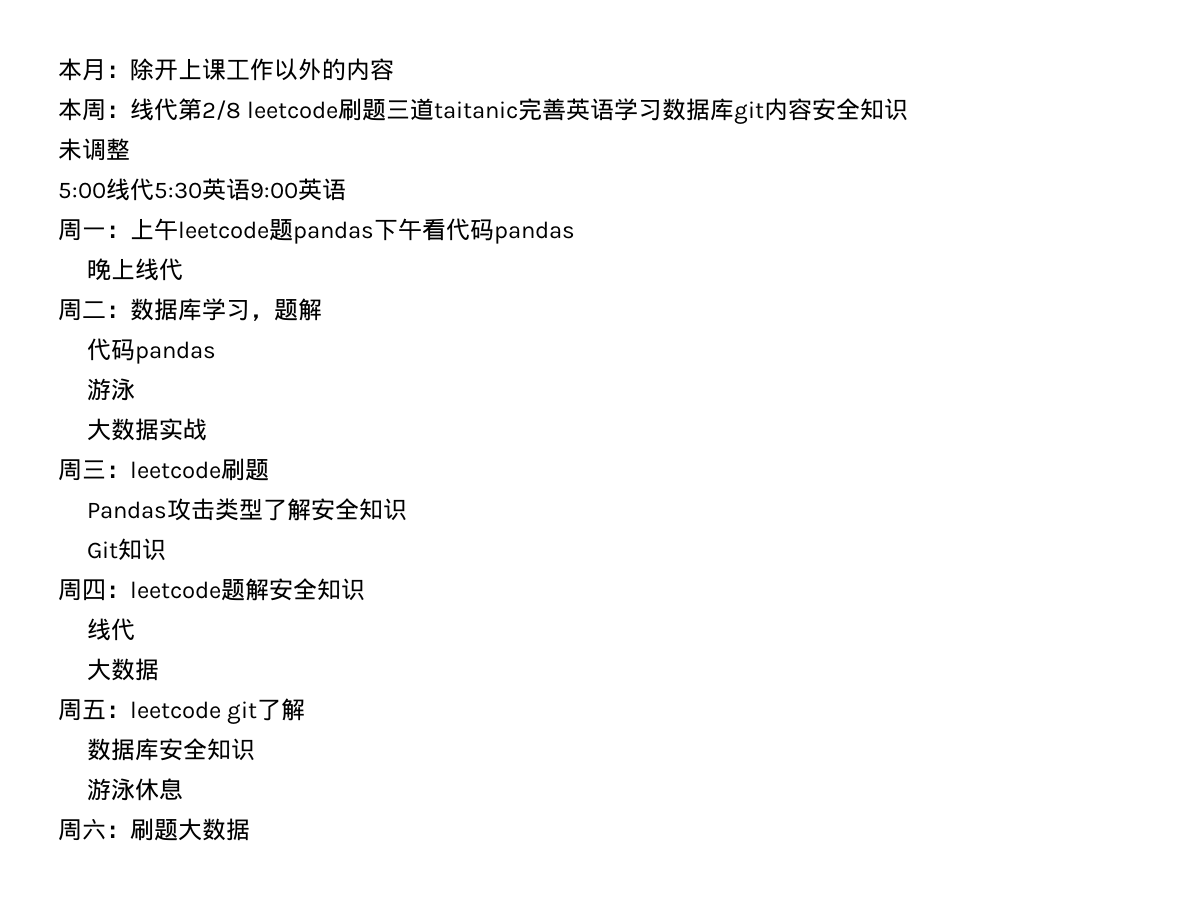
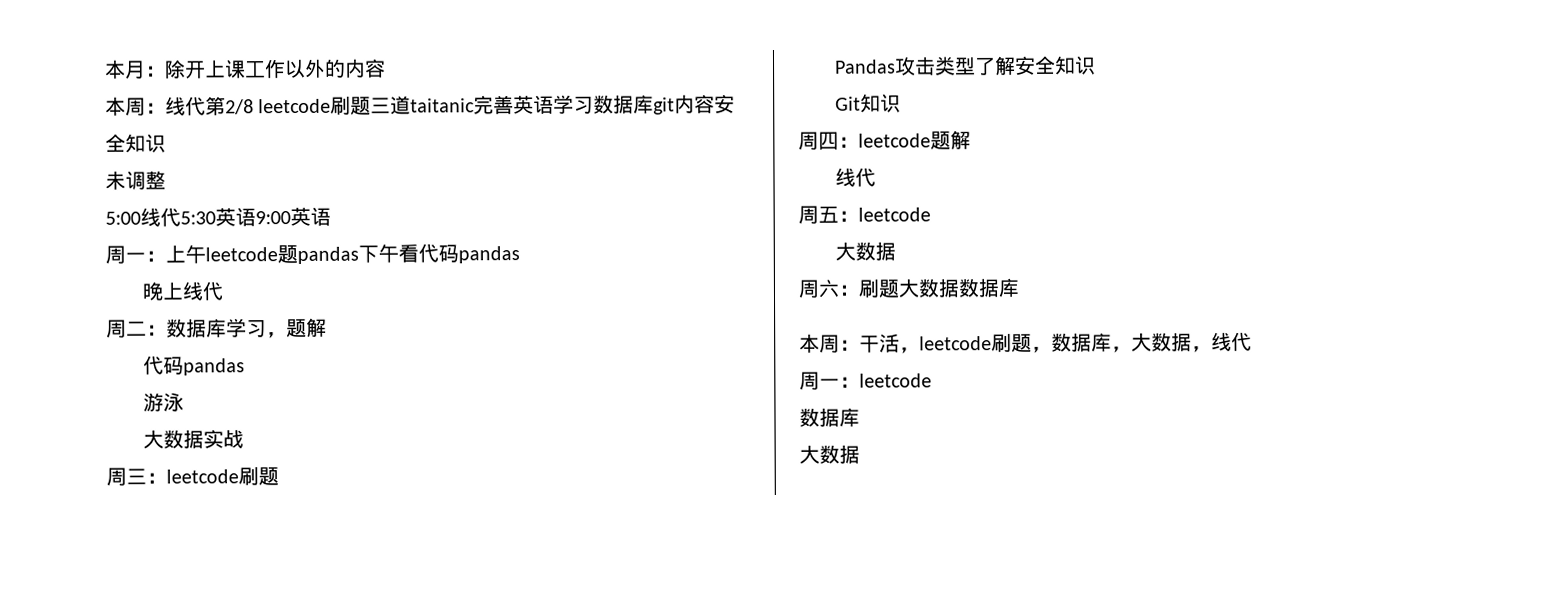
[269,578,365,601] [86,618,135,641] [86,658,159,681] 安全知识 // 线代 // 大数据 -> [834,167,876,187] // 线代
[227,698,306,724] [86,738,255,761] [86,778,183,801] git了解 // 数据库安全知识 // 游泳休息 -> [834,241,896,261] // 大数据
(250, 829) none -> [958,277,1019,298] [799,332,1252,354] [799,371,932,390] [799,407,860,427] [799,444,860,464] 数据库 // 本周：干活，leetcode刷题，数据库，大数据，线代 // 周一：leetcode // 数据库 // 大数据

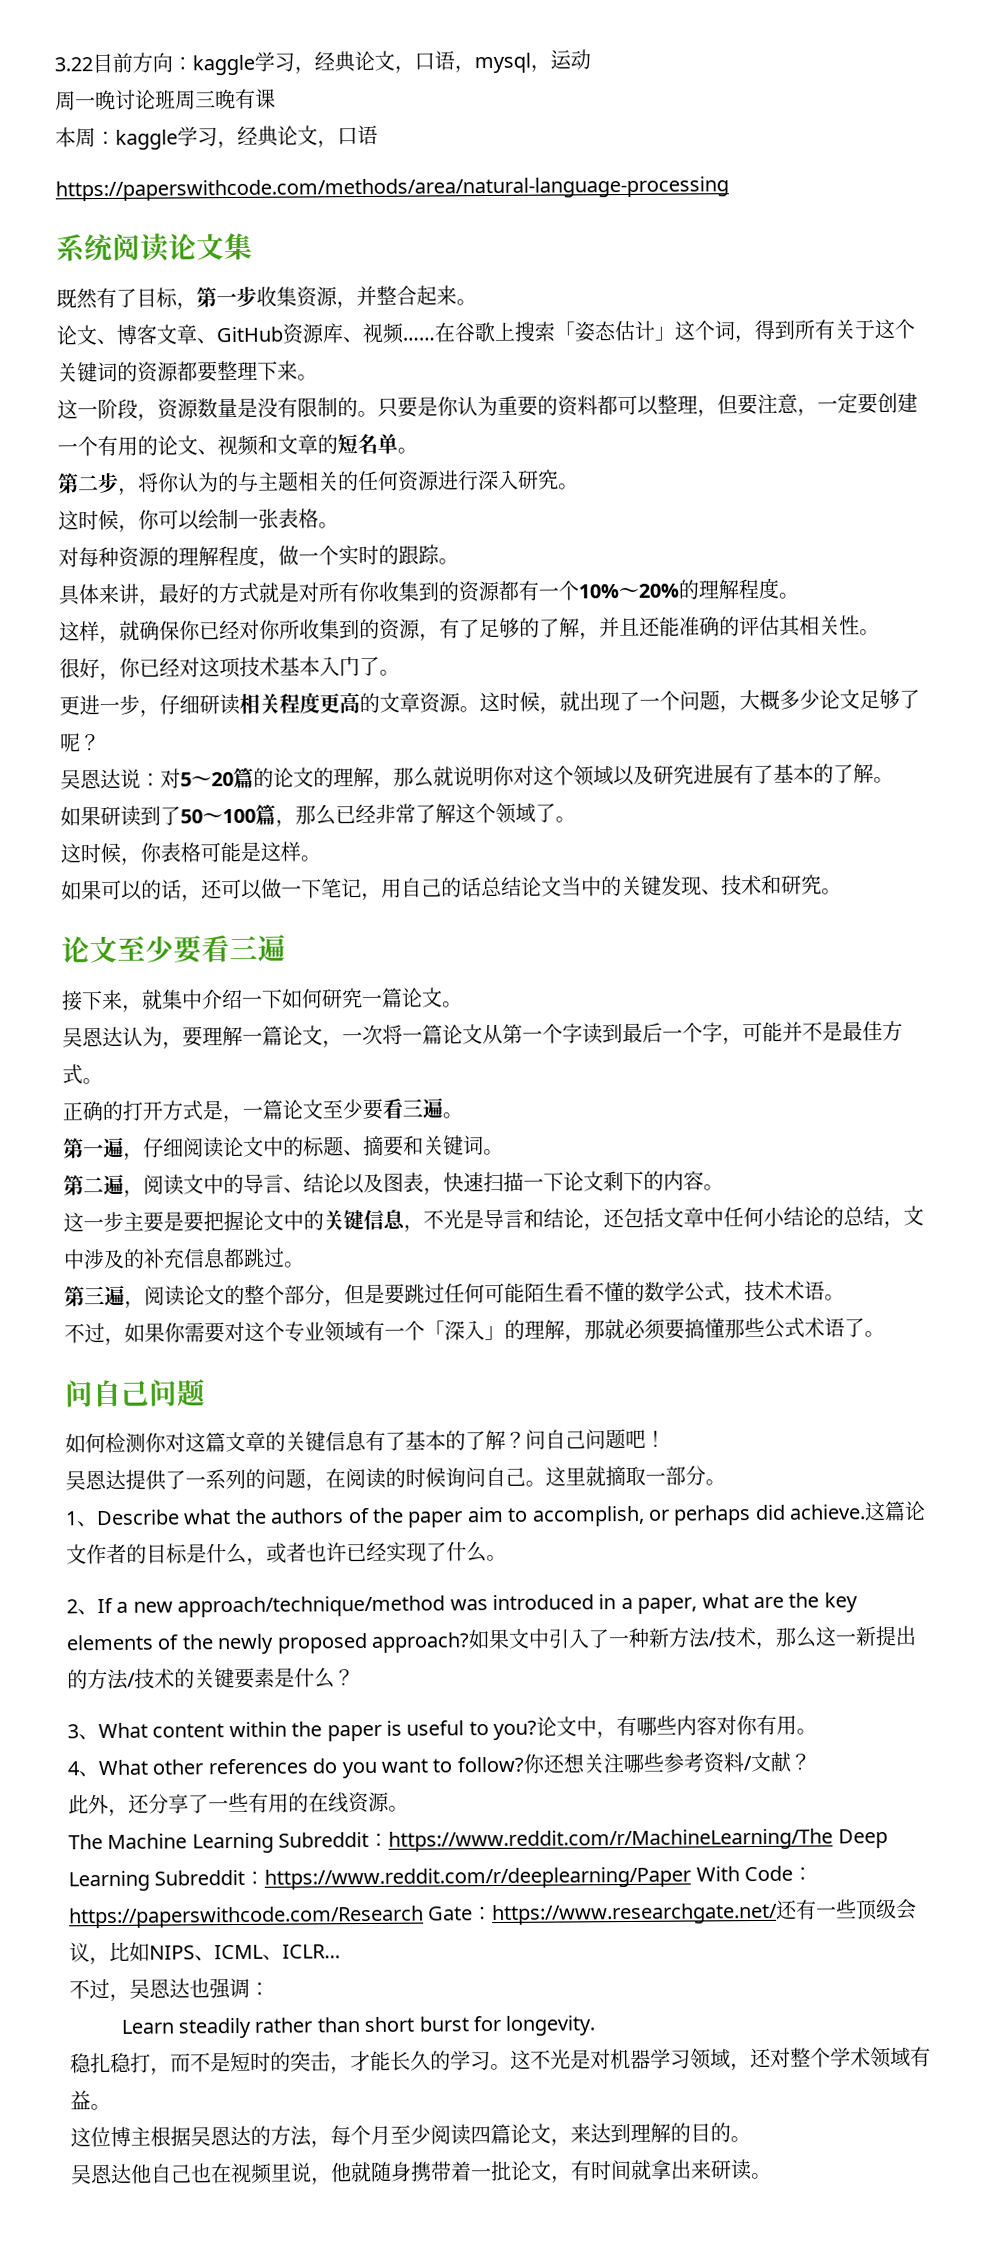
[104,58,386,79] [105,94,736,116] [105,133,166,153] [105,170,166,190] [105,206,331,227] [105,243,520,264] [141,281,224,301] [106,317,327,339] [142,355,245,376] [142,392,184,412] [142,429,244,449] [106,466,279,486] [834,55,1096,76] [834,93,901,113] [798,130,971,150] [834,167,876,187] [798,205,931,224] [834,241,896,261] [798,277,1019,298] [799,332,1252,354] [799,371,932,390] [799,407,860,427] [799,444,860,464] 本月：除开上课工作以外的内容 // 本周：线代第2/8 leetcode刷题三道taitanic完善英语学习数据库git内容安全知识 // 未调整 // 5:00线代5:30英语9:00英语 // 周一：上午leetcode题pandas下午看代码pandas // 晚上线代 // 周二：数据库学习，题解 // 代码pandas // 游泳 // 大数据实战 // 周三：leetcode刷题 // Pandas攻击类型了解安全知识 // Git知识 // 周四：leetcode题解 // 线代 // 周五：leetcode // 大数据 // 周六：刷题大数据数据库 // 本周：干活，leetcode刷题，数据库，大数据，线代 // 周一：leetcode // 数据库 // 大数据 -> [54,49,591,76] [55,88,276,111] [55,124,378,150] [55,176,729,202] [56,232,253,263] [56,285,477,311] [56,318,915,346] [57,360,318,383] [57,392,918,422] [57,433,418,457] [57,469,579,496] [58,508,339,533] [58,544,459,569] [58,577,799,607] [59,615,880,645] [59,656,400,682] [59,688,920,718] [59,733,101,753] [60,763,894,790] [60,802,576,828] [60,841,321,866] [61,874,842,903] [61,934,286,964] [61,987,463,1013] [62,1020,903,1050] [62,1064,103,1085] [62,1098,463,1124] [63,1135,504,1161] [63,1170,724,1198] [63,1205,924,1233] [63,1247,305,1270] [64,1280,845,1309] [64,1317,885,1347] [64,1378,206,1408] [65,1429,666,1454] [65,1465,726,1492] [65,1500,927,1528] [66,1541,507,1566] [66,1592,858,1618] [66,1625,917,1655] [67,1667,355,1690] [67,1714,818,1742] [67,1751,811,1779] [68,1791,409,1817] [68,1828,888,1854] [68,1865,814,1892] [68,1898,918,1929] [69,1941,341,1966] [69,1977,270,2002] [120,2015,596,2039] [70,2046,931,2076] [70,2090,111,2111] [70,2122,751,2149] [70,2159,772,2186] 3.22目前方向：kaggle学习，经典论文，口语，mysql，运动 // 周一晚讨论班周三晚有课 // 本周：kaggle学习，经典论文，口语 // https://paperswithcode.com/methods/area/natural-language-processing // 系统阅读论文集 // 既然有了目标，第一步收集资源，并整合起来。 // 论文、博客文章、GitHub资源库、视频……在谷歌上搜索「姿态估计」这个词，得到所有关于这个关键词的资源都要整理下来。 // 这一阶段，资源数量是没有限制的。只要是你认为重要的资料都可以整理，但要注意，一定要创建一个有用的论文、视频和文章的短名单。 // 第二步，将你认为的与主题相关的任何资源进行深入研究。 // 这时候，你可以绘制一张表格。 // 对每种资源的理解程度，做一个实时的跟踪。 // 具体来讲，最好的方式就是对所有你收集到的资源都有一个10%～20%的理解程度。 // 这样，就确保你已经对你所收集到的资源，有了足够的了解，并且还能准确的评估其相关性。 // 很好，你已经对这项技术基本入门了。 // 更进一步，仔细研读相关程度更高的文章资源。这时候，就出现了一个问题，大概多少论文足够了呢？ // 吴恩达说：对5～20篇的论文的理解，那么就说明你对这个领域以及研究进展有了基本的了解。 // 如果研读到了50～100篇，那么已经非常了解这个领域了。 // 这时候，你表格可能是这样。 // 如果可以的话，还可以做一下笔记，用自己的话总结论文当中的关键发现、技术和研究。 // 论文至少要看三遍 // 接下来，就集中介绍一下如何研究一篇论文。 // 吴恩达认为，要理解一篇论文，一次将一篇论文从第一个字读到最后一个字，可能并不是最佳方式。 // 正确的打开方式是，一篇论文至少要看三遍。 // 第一遍，仔细阅读论文中的标题、摘要和关键词。 // 第二遍，阅读文中的导言、结论以及图表，快速扫描一下论文剩下的内容。 // 这一步主要是要把握论文中的关键信息，不光是导言和结论，还包括文章中任何小结论的总结，文中涉及的补充信息都跳过。 // 第三遍，阅读论文的整个部分，但是要跳过任何可能陌生看不懂的数学公式，技术术语。 // 不过，如果你需要对这个专业领域有一个「深入」的理解，那就必须要搞懂那些公式术语了。 // 问自己问题 // 如何检测你对这篇文章的关键信息有了基本的了解？问自己问题吧！ // 吴恩达提供了一系列的问题，在阅读的时候询问自己。这里就摘取一部分。 // 1、Describe what the authors of the paper aim to accomplish, or perhaps did achieve.这篇论文作者的目标是什么，或者也许已经实现了什么。 // 2、If a new approach/technique/method was introduced in a paper, what are the key elements of the newly proposed approach?如果文中引入了一种新方法/技术，那么这一新提出的方法/技术的关键要素是什么？ // 3、What content within the paper is useful to you?论文中，有哪些内容对你有用。 // 4、What other references do you want to follow?你还想关注哪些参考资料/文献？ // 此外，还分享了一些有用的在线资源。 // The Machine Learning Subreddit：https://www.reddit.com/r/MachineLearning/The Deep Learning Subreddit：https://www.reddit.com/r/deeplearning/Paper With Code：https://paperswithcode.com/Research Gate：https://www.researchgate.net/还有一些顶级会议，比如NIPS、ICML、ICLR… // 不过，吴恩达也强调： // Learn steadily rather than short burst for longevity. // 稳扎稳打，而不是短时的突击，才能长久的学习。这不光是对机器学习领域，还对整个学术领域有益。 // 这位博主根据吴恩达的方法，每个月至少阅读四篇论文，来达到理解的目的。 // 吴恩达他自己也在视频里说，他就随身携带着一批论文，有时间就拿出来研读。

